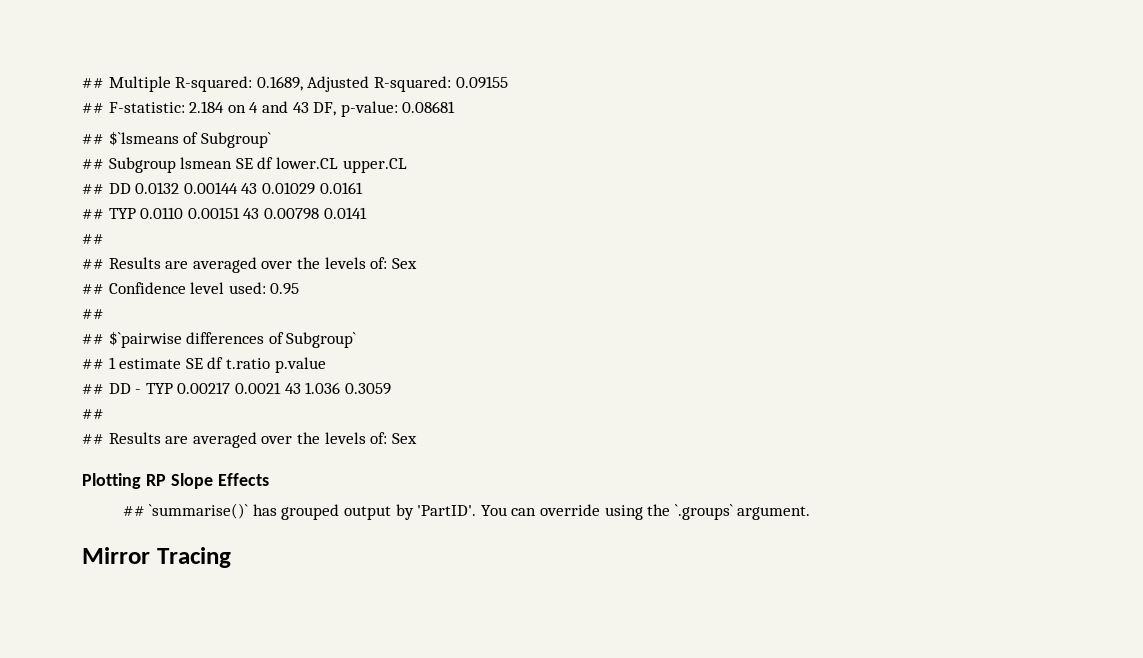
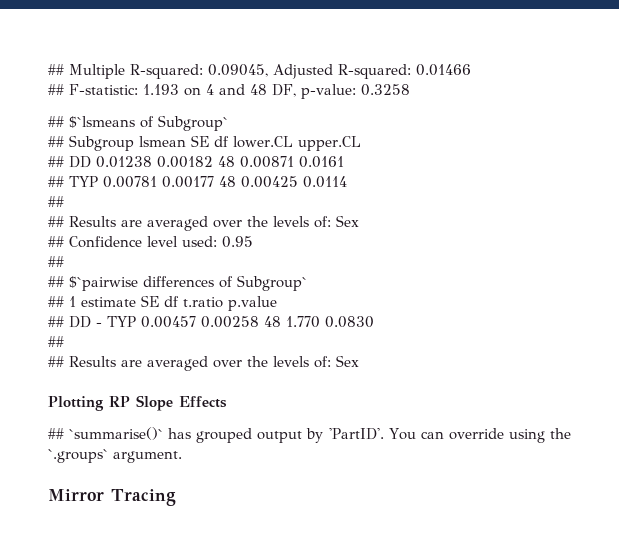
[256,76,303,91] 0.1689, -> [208,64,268,77] 0.09045,
[455,76,508,89] 0.09155 -> [416,64,471,76] 0.01466
[189,101,225,113] 2.184 -> [143,84,179,95] 1.193
[292,102,309,113] 43 -> [250,84,267,95] 48
[402,101,456,113] 0.08681 -> [360,84,410,96] 0.3258
[135,182,315,195] 0.0132 0.00144 43 0.01029 -> [96,156,294,168] 0.01238 0.00182 48 0.00871
[140,207,367,220] 0.0110 0.00151 43 0.00798 0.0141 -> [103,176,347,188] 0.00781 0.00177 48 0.00425 0.0114
[177,382,391,395] 0.00217 0.0021 43 1.036 0.3059 -> [141,316,374,328] 0.00457 0.00258 48 1.770 0.0830

